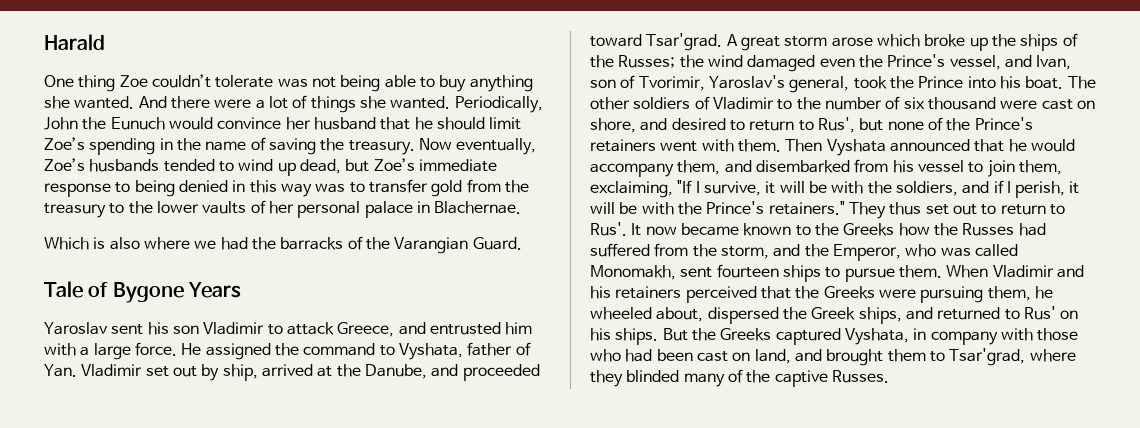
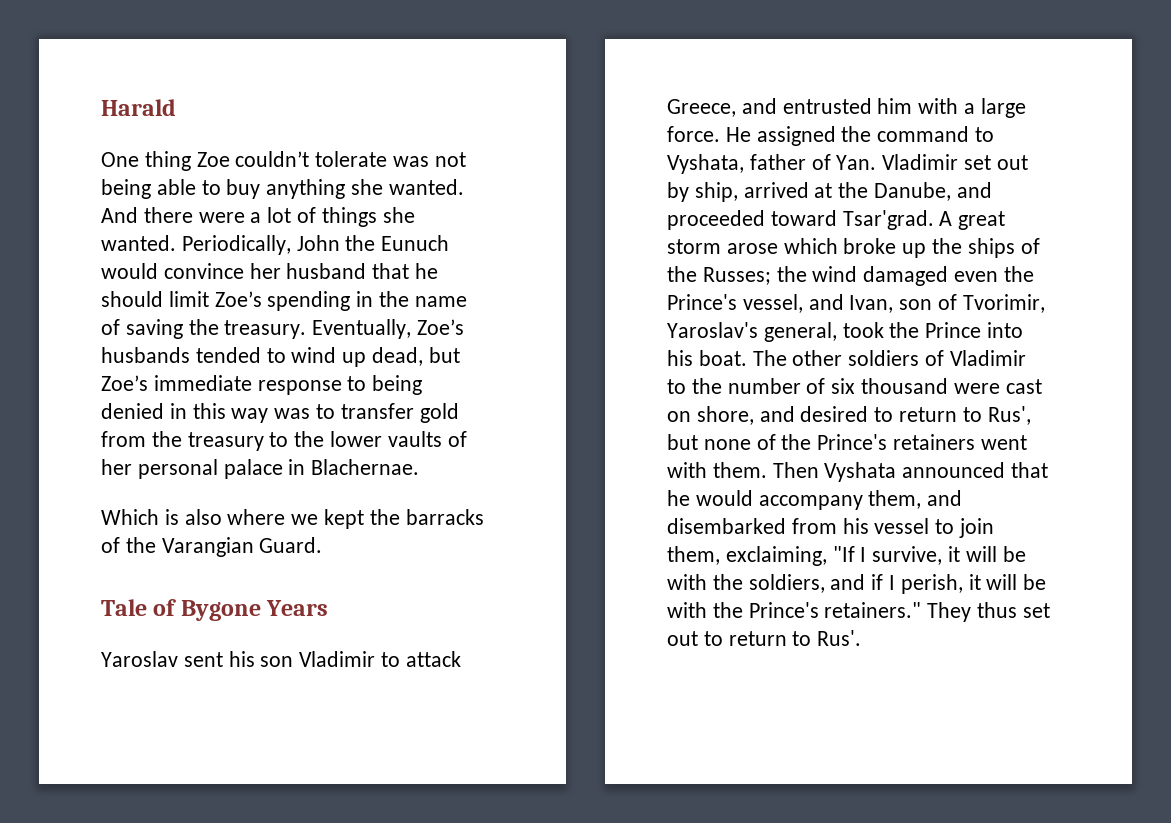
[418,138,537,155] Now eventually, -> [312,319,412,339] Eventually,
[220,237,248,250] had -> [324,509,365,529] kept
[631,223,1046,236] [590,243,1018,261] [590,264,1084,282] [590,286,1053,303] [590,306,1079,324] [590,328,1079,345] [590,348,1076,366] [590,369,889,387] It now became known to the Greeks how the Russes had suffered from the storm, and the Emperor, who was called Monomakh, sent fourteen ships to pursue them. When Vladimir and his retainers perceived that the Greeks were pursuing them, he wheeled about, dispersed the Greek ships, and returned to Rus' on his ships. But the Greeks captured Vyshata, in company with those who had been cast on land, and brought them to Tsar'grad, where they blinded many of the captive Russes. -> (862, 638) none

